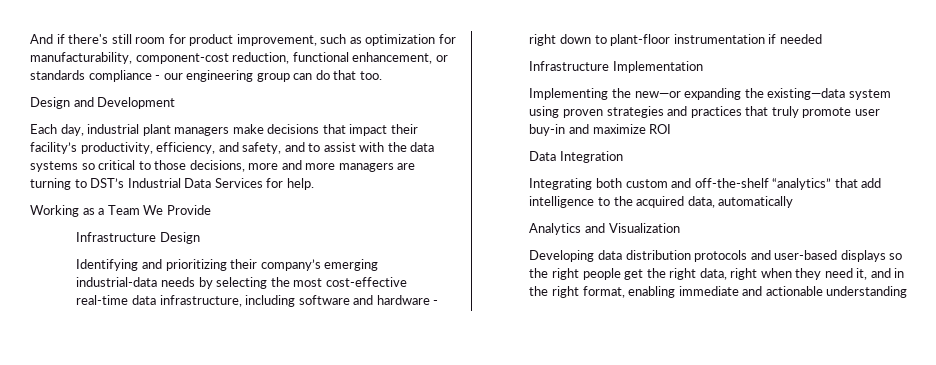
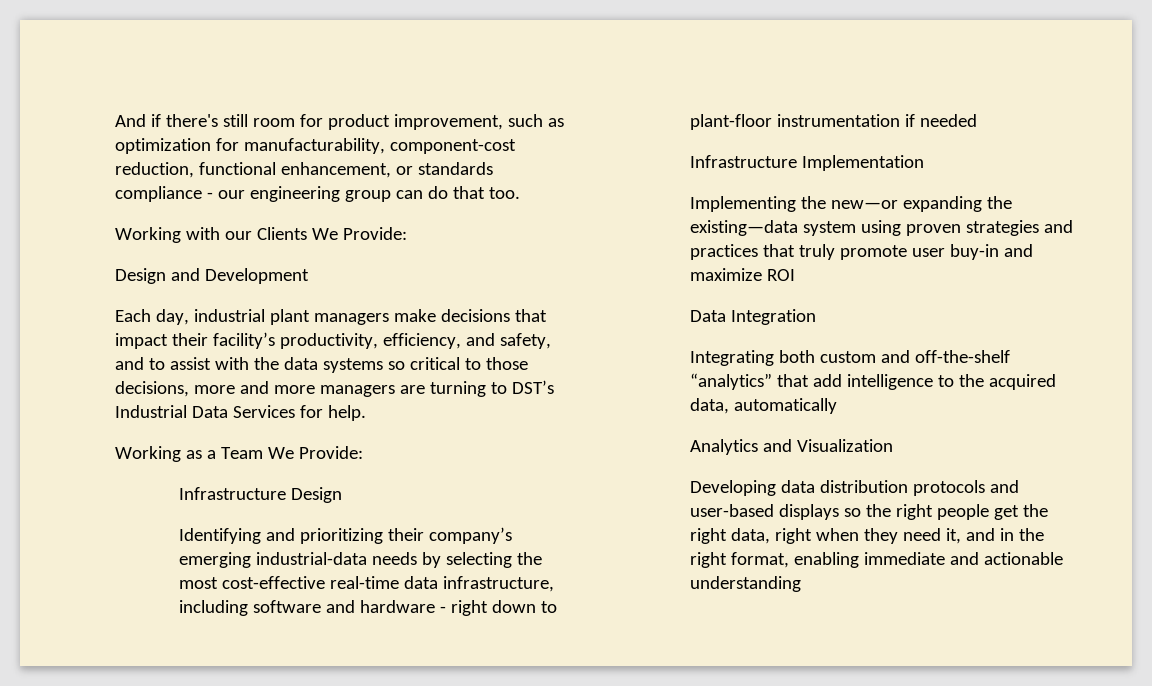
(382, 75) none -> [115,227,407,243] // Working with our Clients We Provide:
[166,205,211,215] Provide -> [298,446,363,459] Provide:

